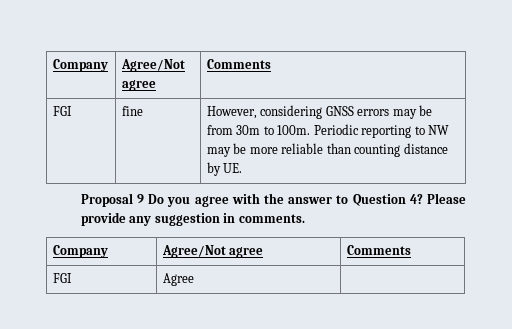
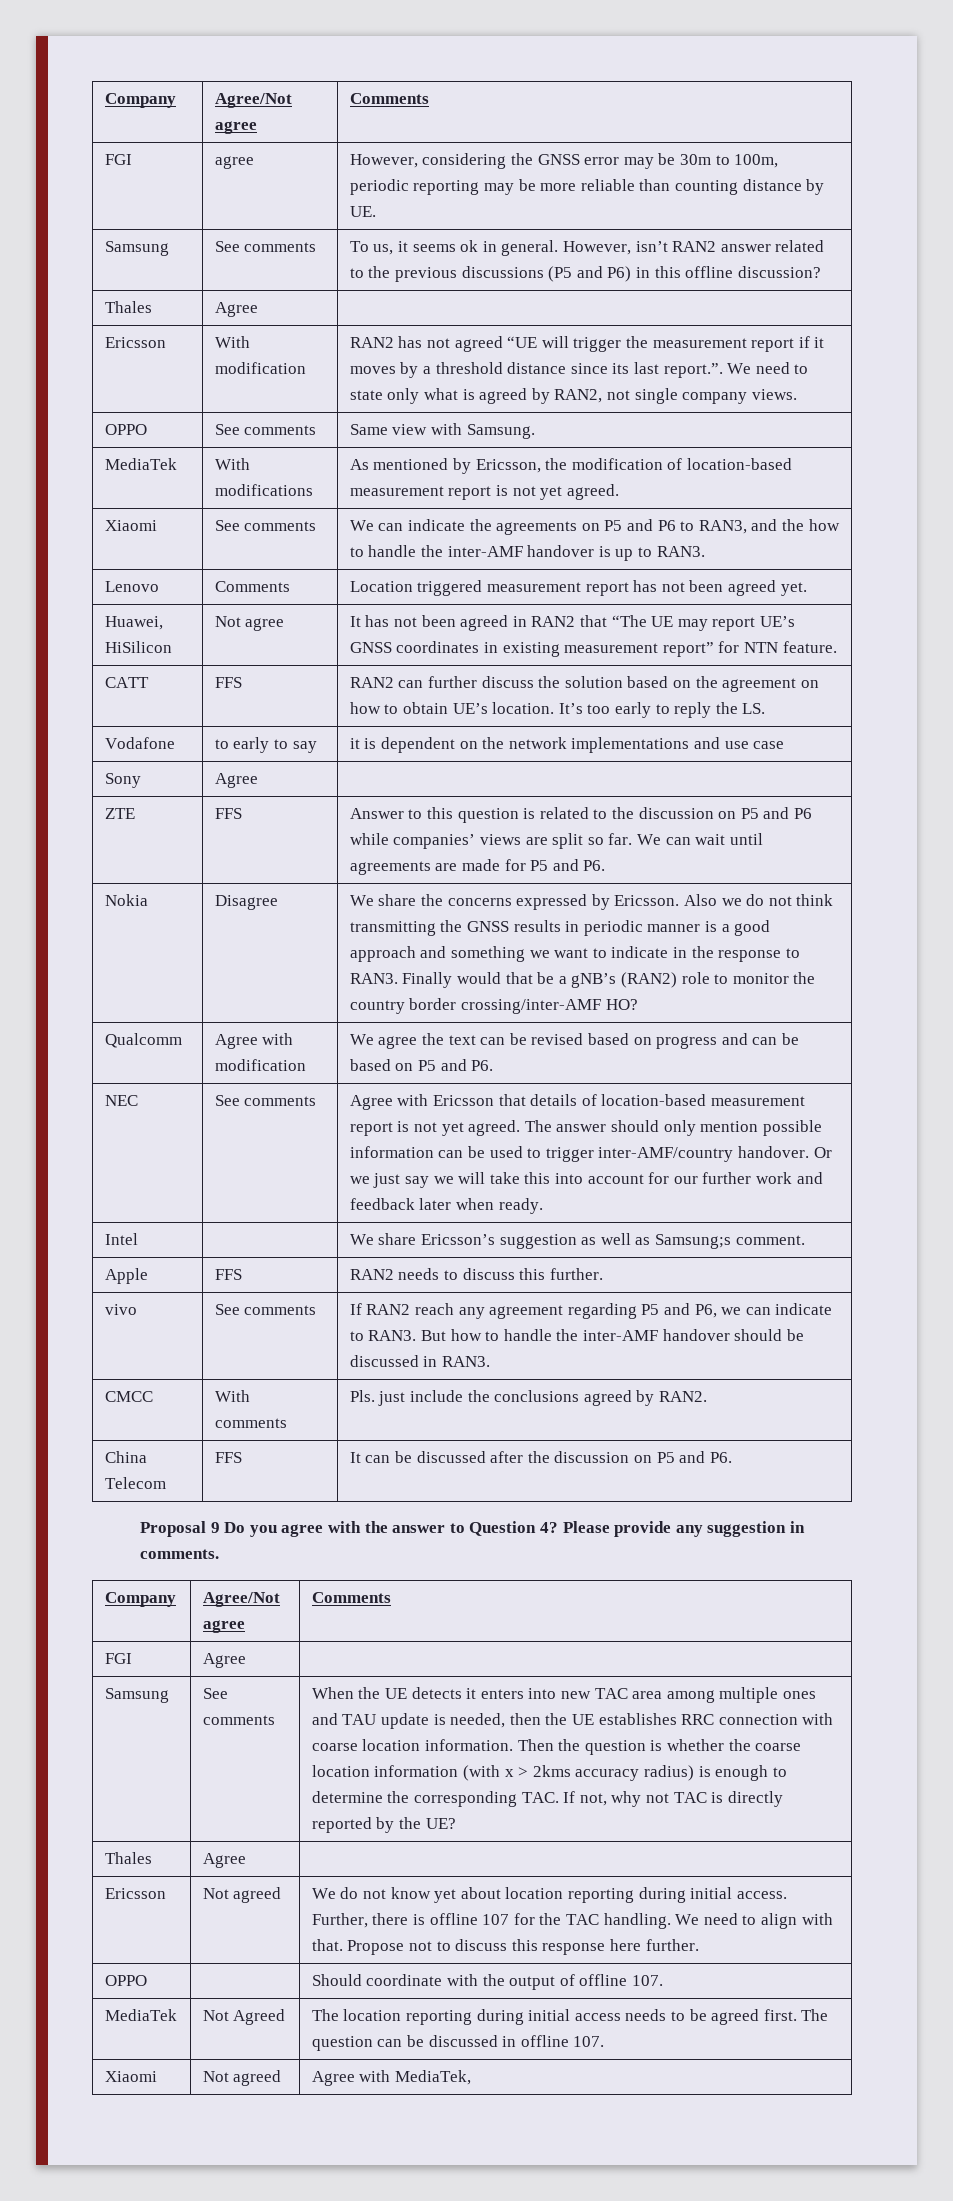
[52,59,108,72] [120,59,185,72] [121,80,156,91] [206,59,271,69] [52,106,72,116] [121,106,143,116] Company | Agree/Not agree | Comments // FGI | fine -> [104,93,176,108] [214,93,292,108] [214,121,257,134] [349,93,429,104] [104,154,132,165] [214,156,254,169] Company | Agree/Not agree | Comments // FGI | agree
[325,105,433,119] [206,125,233,135] GNSS errors may be from -> [511,153,676,169] the GNSS error may be
[277,124,450,138] 100m. Periodic reporting to NW -> [734,154,779,168] [349,179,480,195] 100m, periodic reporting
(243, 168) none -> [104,241,169,256] [214,241,317,252] [349,240,825,256] [349,266,821,282] [104,301,152,313] [214,302,258,317] [104,337,166,348] [214,336,250,348] [214,362,306,374] [349,336,825,352] [349,362,809,378] [349,388,797,404] [104,424,147,435] [214,424,317,435] [349,423,535,439] [104,458,177,470] [214,458,250,470] [214,484,313,496] [349,458,793,474] [349,484,619,500] [104,520,157,531] [214,520,317,531] [349,519,840,535] [349,545,705,561] [104,581,159,592] [214,581,290,592] [349,580,807,596] [104,616,163,630] [104,641,172,653] [214,616,285,631] [349,615,795,631] [349,641,837,657] [104,677,149,688] [214,677,242,688] [349,676,819,692] [349,702,766,718] [104,737,175,749] [214,737,317,753] [349,737,785,753] [104,773,141,788] [214,773,258,788] [104,808,135,819] [214,808,242,819] [349,807,812,823] [349,833,763,849] [349,859,606,875] [104,894,148,906] [214,895,278,910] [349,894,834,910] [349,920,771,936] [349,946,800,962] [349,972,816,988] [349,998,638,1014] [104,1033,182,1048] [214,1033,294,1049] [214,1059,306,1071] [349,1033,799,1049] [349,1059,494,1071] [104,1095,138,1106] [214,1095,317,1106] [349,1094,806,1110] [349,1120,822,1136] [349,1146,832,1162] [349,1172,823,1188] [349,1198,543,1214] [104,1233,138,1245] [349,1233,805,1249] [104,1268,148,1284] [214,1269,242,1280] [349,1268,603,1280] [104,1304,137,1315] [214,1304,317,1315] [349,1303,833,1319] [349,1329,804,1341] [349,1355,491,1367] [104,1391,153,1402] [214,1390,250,1402] [214,1418,287,1428] [349,1390,708,1406] [104,1451,147,1463] [104,1477,166,1489] [214,1452,242,1463] [349,1451,732,1463] // Samsung | See comments | To us, it seems ok in general. However, isn’t RAN2 answer related to the previous discussions (P5 and P6) in this offline discussion? // Thales | Agree | // Ericsson | With modification | RAN2 has not agreed “UE will trigger the measurement report if it moves by a threshold distance since its last report.”. We need to state only what is agreed by RAN2, not single company views. // OPPO | See comments | Same view with Samsung. // MediaTek | With modifications | As mentioned by Ericsson, the modification of location-based measurement report is not yet agreed. // Xiaomi | See comments | We can indicate the agreements on P5 and P6 to RAN3, and the how to handle the inter-AMF handover is up to RAN3. // Lenovo | Comments | Location triggered measurement report has not been agreed yet. // Huawei, HiSilicon | Not agree | It has not been agreed in RAN2 that “The UE may report UE’s GNSS coordinates in existing measurement report” for NTN feature. // CATT | FFS | RAN2 can further discuss the solution based on the agreement on how to obtain UE’s location. It’s too early to reply the LS. // Vodafone | to early to say | it is dependent on the network implementations and use case // Sony | Agree | // ZTE | FFS | Answer to this question is related to the discussion on P5 and P6 while companies’ views are split so far. We can wait until agreements are made for P5 and P6. // Nokia | Disagree | We share the concerns expressed by Ericsson. Also we do not think transmitting the GNSS results in periodic manner is a good approach and something we want to indicate in the response to RAN3. Finally would that be a gNB’s (RAN2) role to monitor the country border crossing/inter-AMF HO? // Qualcomm | Agree with modification | We agree the text can be revised based on progress and can be based on P5 and P6. // NEC | See comments | Agree with Ericsson that details of location-based measurement report is not yet agreed. The answer should only mention possible information can be used to trigger inter-AMF/country handover. Or we just say we will take this into account for our further work and feedback later when ready. // Intel | | We share Ericsson’s suggestion as well as Samsung;s comment. // Apple | FFS | RAN2 needs to discuss this further. // vivo | See comments | If RAN2 reach any agreement regarding P5 and P6, we can indicate to RAN3. But how to handle the inter-AMF handover should be discussed in RAN3. // CMCC | With comments | Pls. just include the conclusions agreed by RAN2. // China Telecom | FFS | It can be discussed after the discussion on P5 and P6.
(194, 279) none -> [104,1688,169,1703] [202,1688,228,1699] [202,1715,275,1725] [311,1687,816,1703] [311,1713,834,1729] [311,1739,802,1755] [311,1765,787,1781] [311,1791,783,1807] [311,1817,456,1833] [104,1852,152,1864] [202,1853,246,1868] [104,1888,166,1899] [202,1887,282,1903] [311,1887,787,1903] [311,1913,833,1929] [311,1939,699,1955] [104,1975,147,1986] [311,1974,664,1990] [104,2009,177,2021] [202,2009,286,2025] [311,2009,829,2025] [311,2035,605,2051] [104,2071,157,2082] [202,2070,282,2086] [311,2070,472,2086] // Samsung | See comments | When the UE detects it enters into new TAC area among multiple ones and TAU update is needed, then the UE establishes RRC connection with coarse location information. Then the question is whether the coarse location information (with x > 2kms accuracy radius) is enough to determine the corresponding TAC. If not, why not TAC is directly reported by the UE? // Thales | Agree | // Ericsson | Not agreed | We do not know yet about location reporting during initial access. Further, there is offline 107 for the TAC handling. We need to align with that. Propose not to discuss this response here further. // OPPO | | Should coordinate with the output of offline 107. // MediaTek | Not Agreed | The location reporting during initial access needs to be agreed first. The question can be discussed in offline 107. // Xiaomi | Not agreed | Agree with MediaTek,

